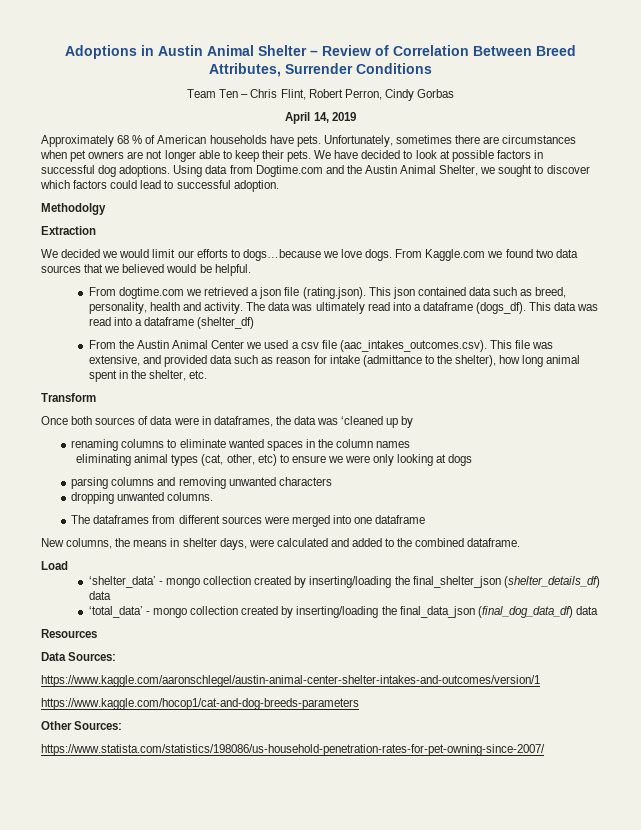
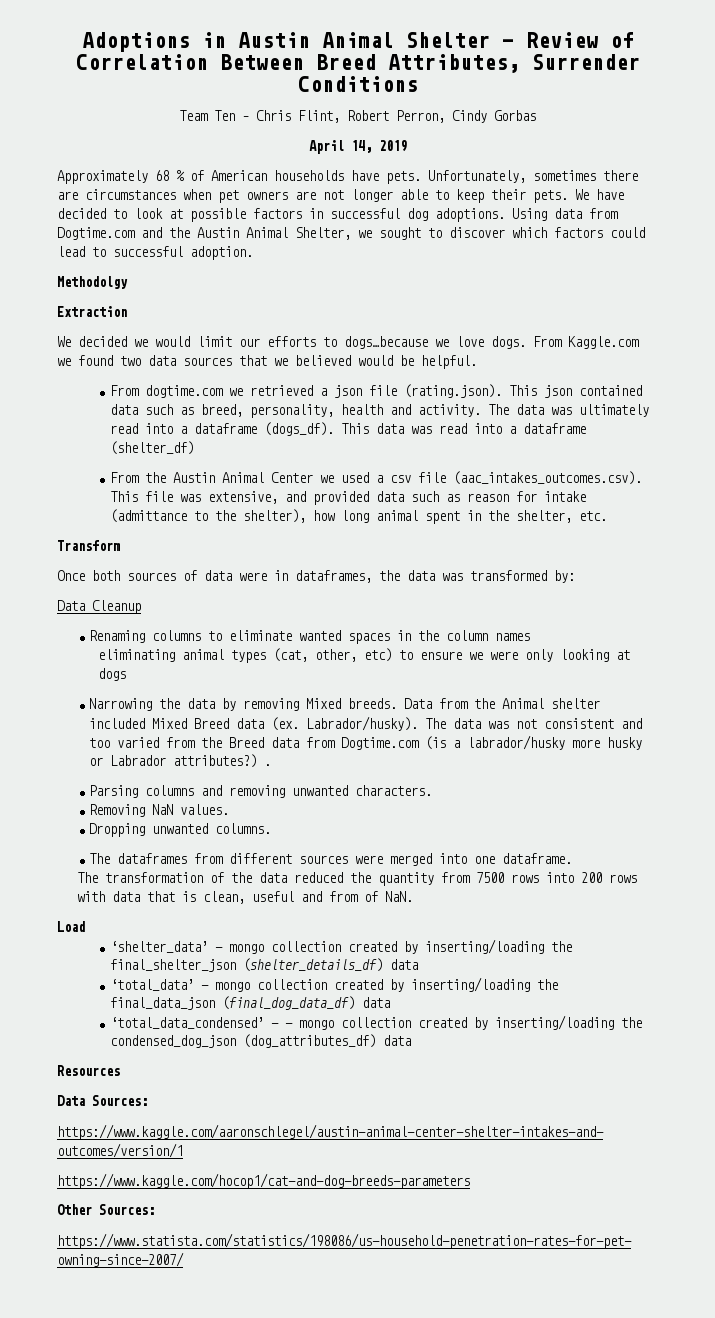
[341,416,414,428] [71,439,119,451] ‘cleaned up by // renaming -> [470,570,575,583] [57,600,141,614] [89,630,146,643] transformed by: // Data Cleanup // Renaming
[71,477,332,489] [71,492,115,504] parsing columns and removing unwanted characters // dropping -> [89,698,601,711] [89,716,643,731] [89,735,643,750] [89,754,272,768] [89,785,433,798] [89,804,230,817] [89,823,146,837] Narrowing the data by removing Mixed breeds. Data from the Animal shelter included Mixed Breed data (ex. Labrador/husky). The data was not consistent and too varied from the Breed data from Dogtime.com (is a labrador/husky more husky or Labrador attributes?) . // Parsing columns and removing unwanted characters. // Removing NaN values. // Dropping
[375,515,426,524] [41,538,521,550] dataframe // New columns, the means in shelter days, were calculated and added to the combined dataframe. -> [502,853,573,864] [77,872,638,886] [77,891,414,904] dataframe. // The transformation of the data reduced the quantity from 7500 rows into 200 rows with data that is clean, useful and from of NaN.
(598, 610) none -> [109,1015,642,1030] [109,1034,411,1048] // ‘total_data_condensed’ - - mongo collection created by inserting/loading the condensed_dog_json (dog_attributes_df) data

